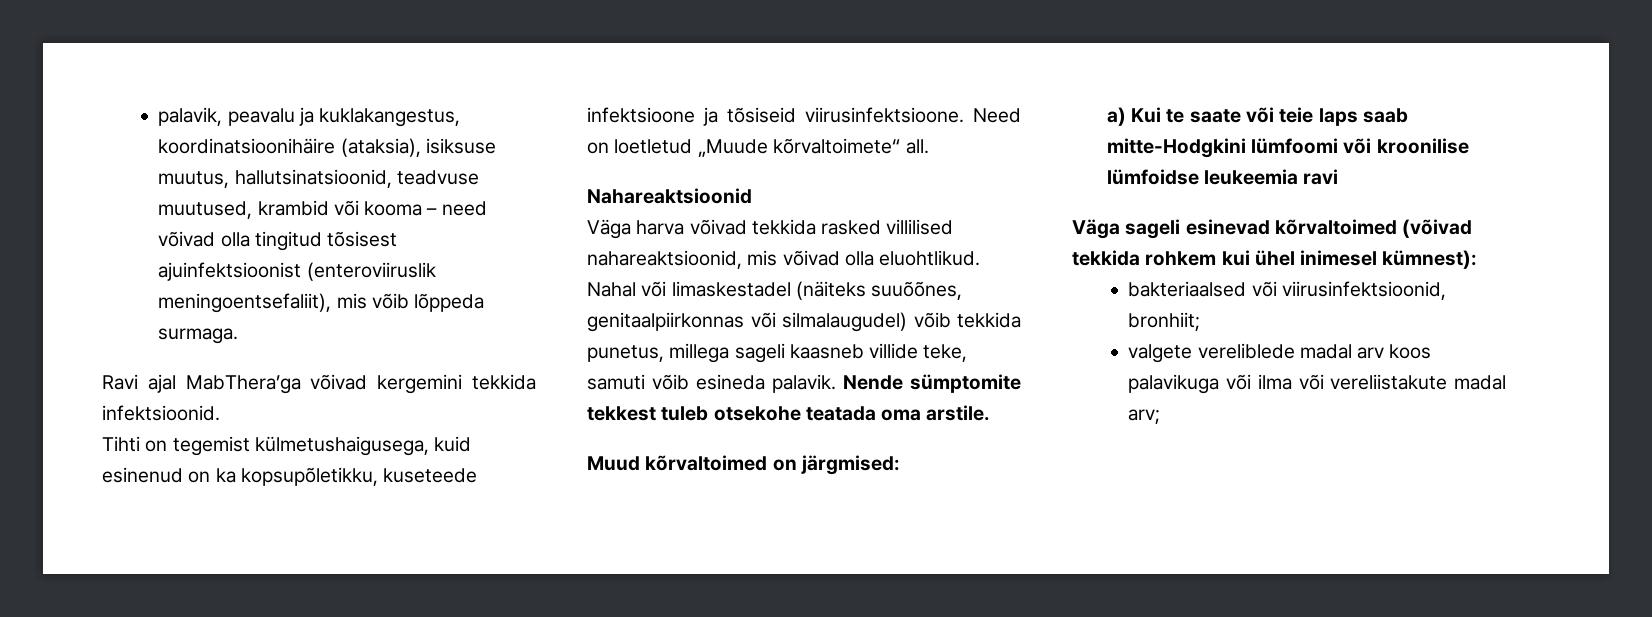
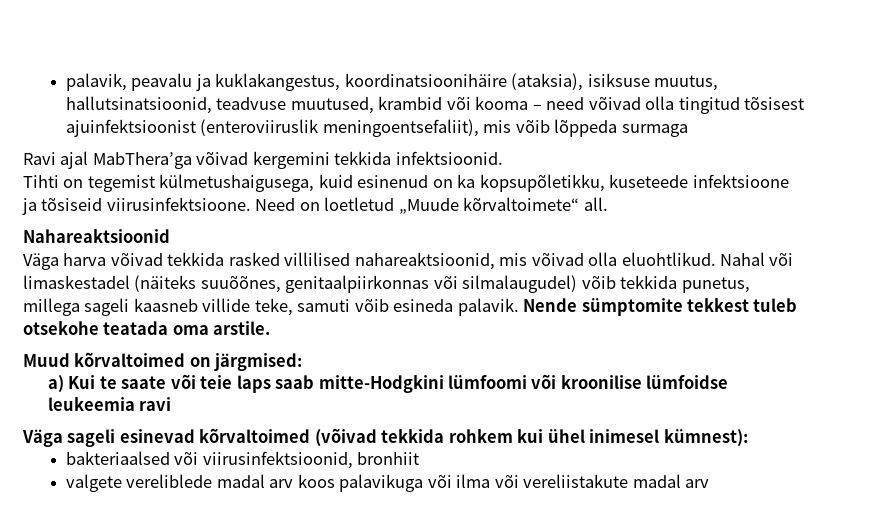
[158,328,239,344] surmaga. -> [621,124,688,137] surmaga
[1128,312,1201,331] bronhiit; -> [357,452,420,465] bronhiit
[1128,409,1161,424] arv; -> [685,479,710,488] arv

